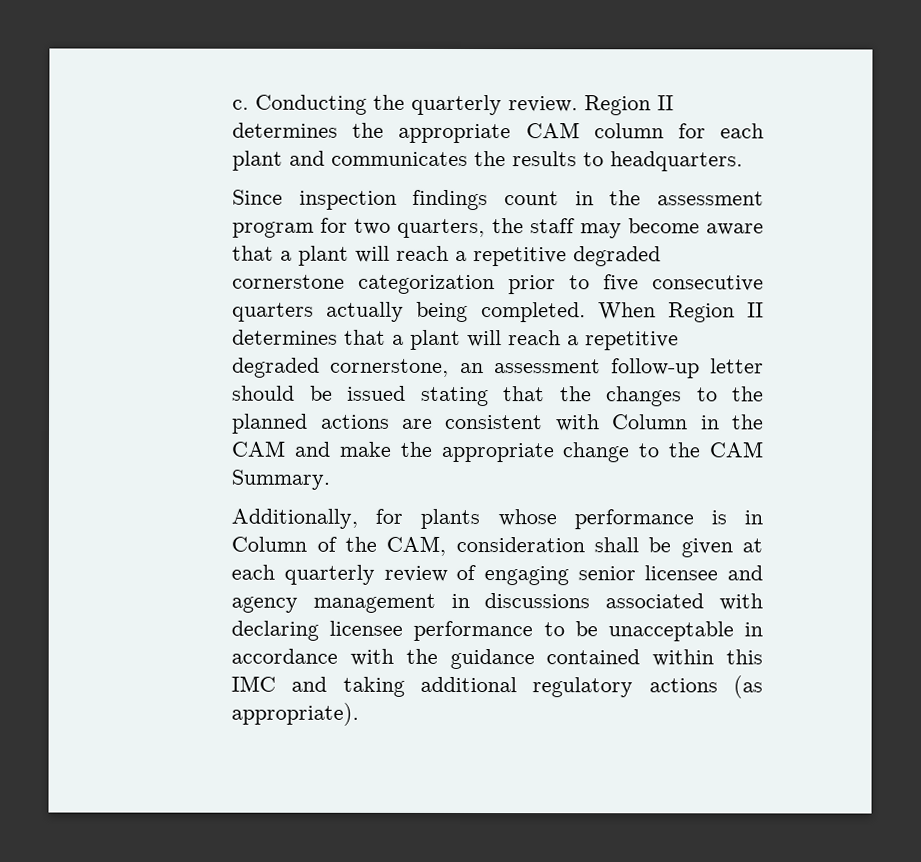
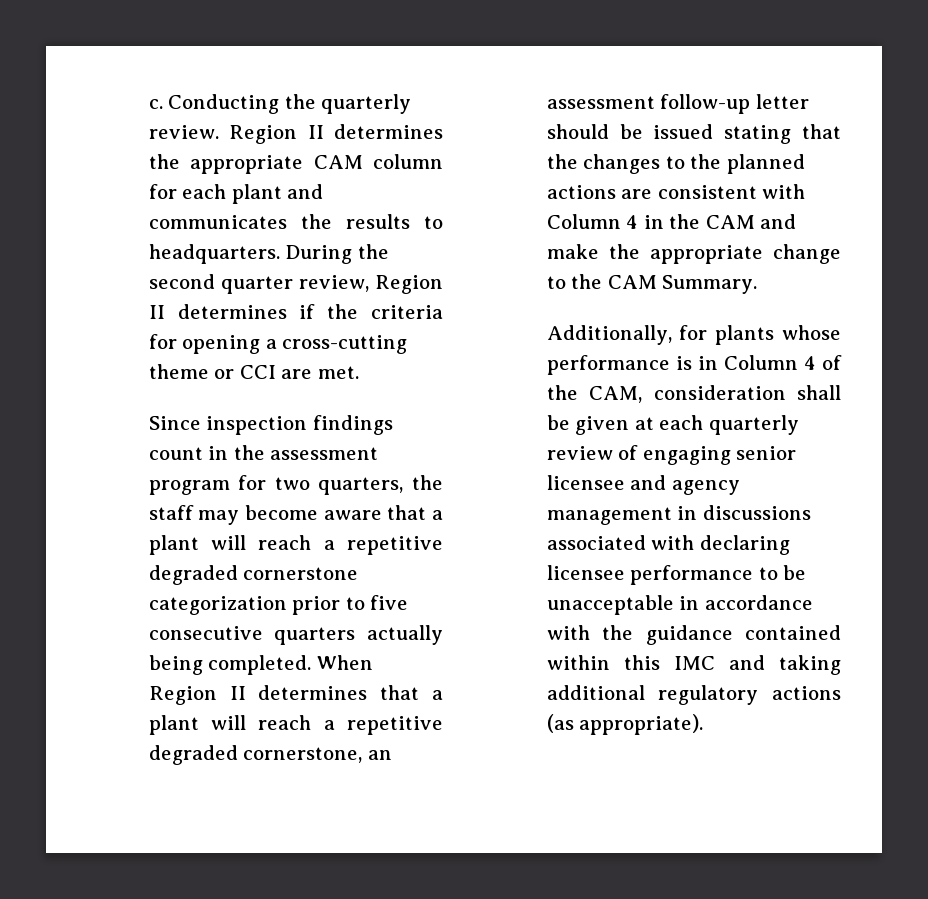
(744, 161) none -> [285,244,389,264] [148,274,443,294] [148,304,444,319] [148,334,408,354] [148,364,359,379] During the second quarter review, Region II determines if the criteria for opening a cross-cutting theme or CCI are met.
(689, 422) none -> [626,215,639,229] 4
(308, 544) none -> [803,356,816,370] 4

